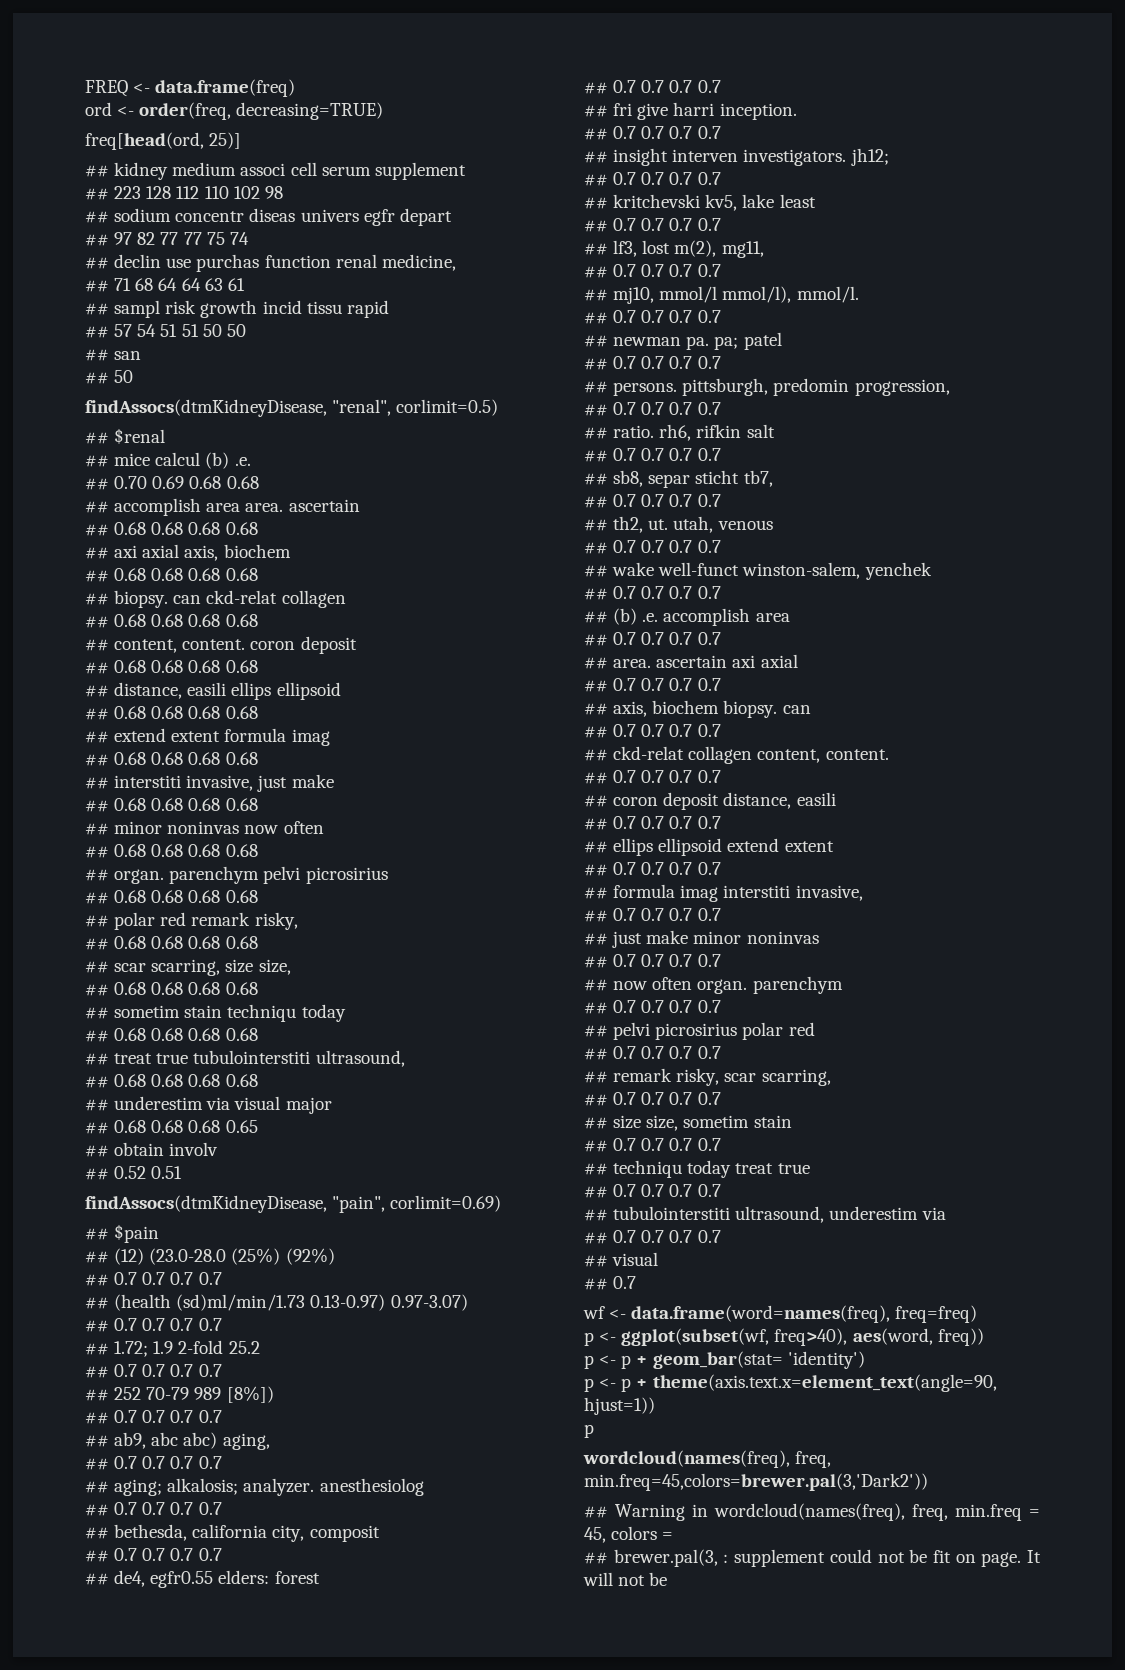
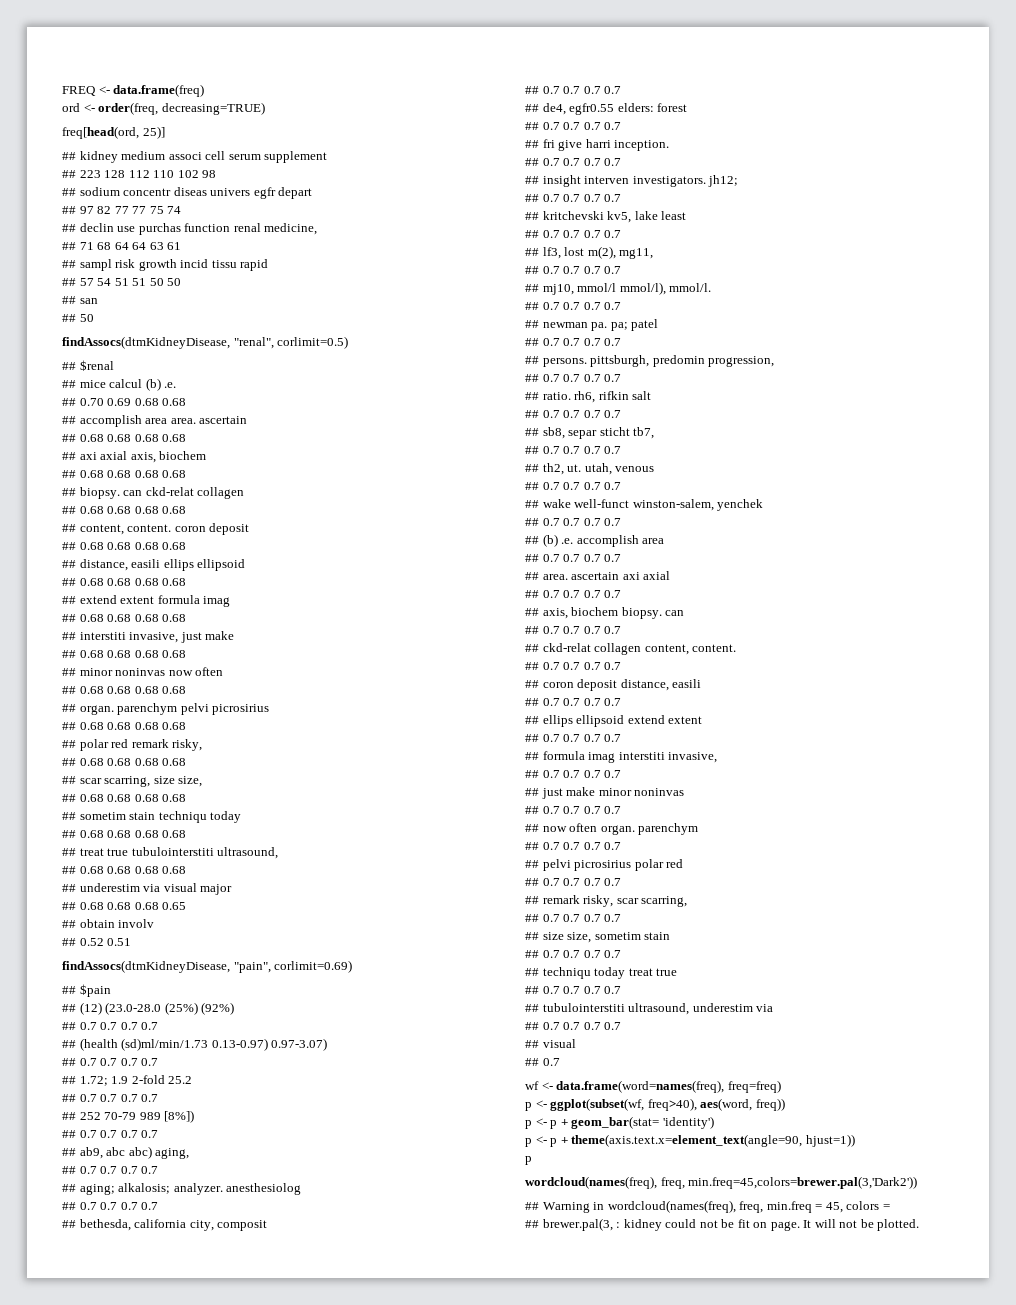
[734,1549,826,1567] supplement -> [623,1219,662,1231] kidney
(668, 1579) none -> [877,1219,920,1231] plotted.

